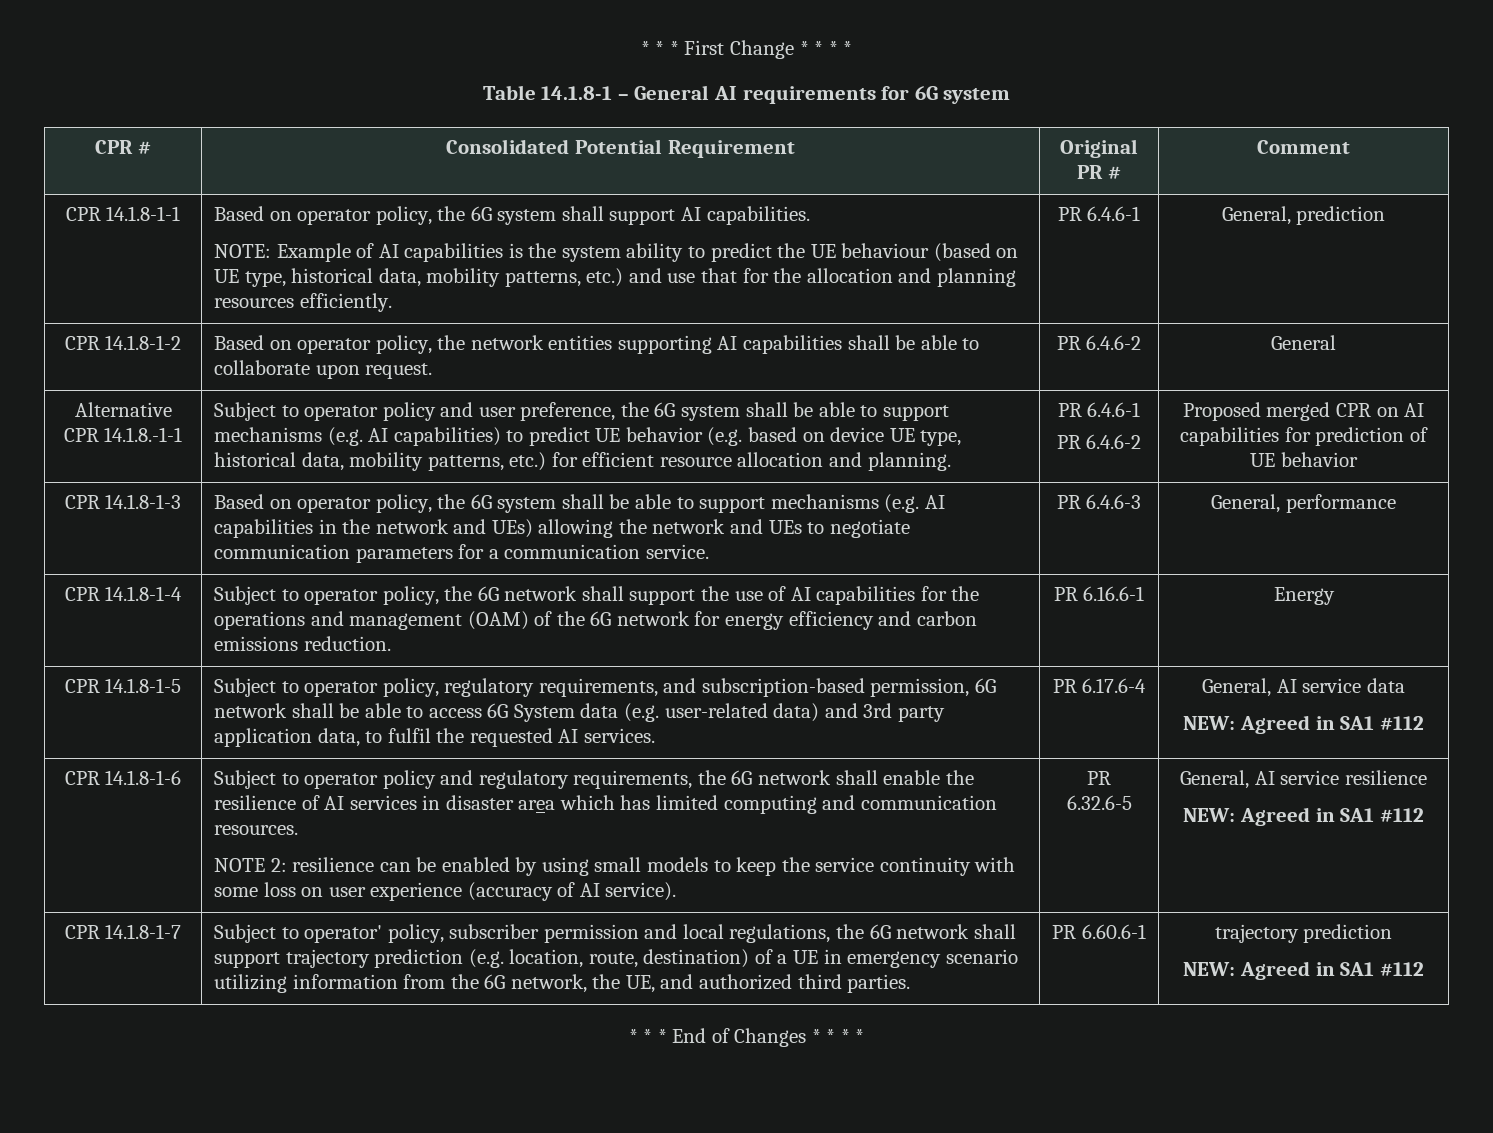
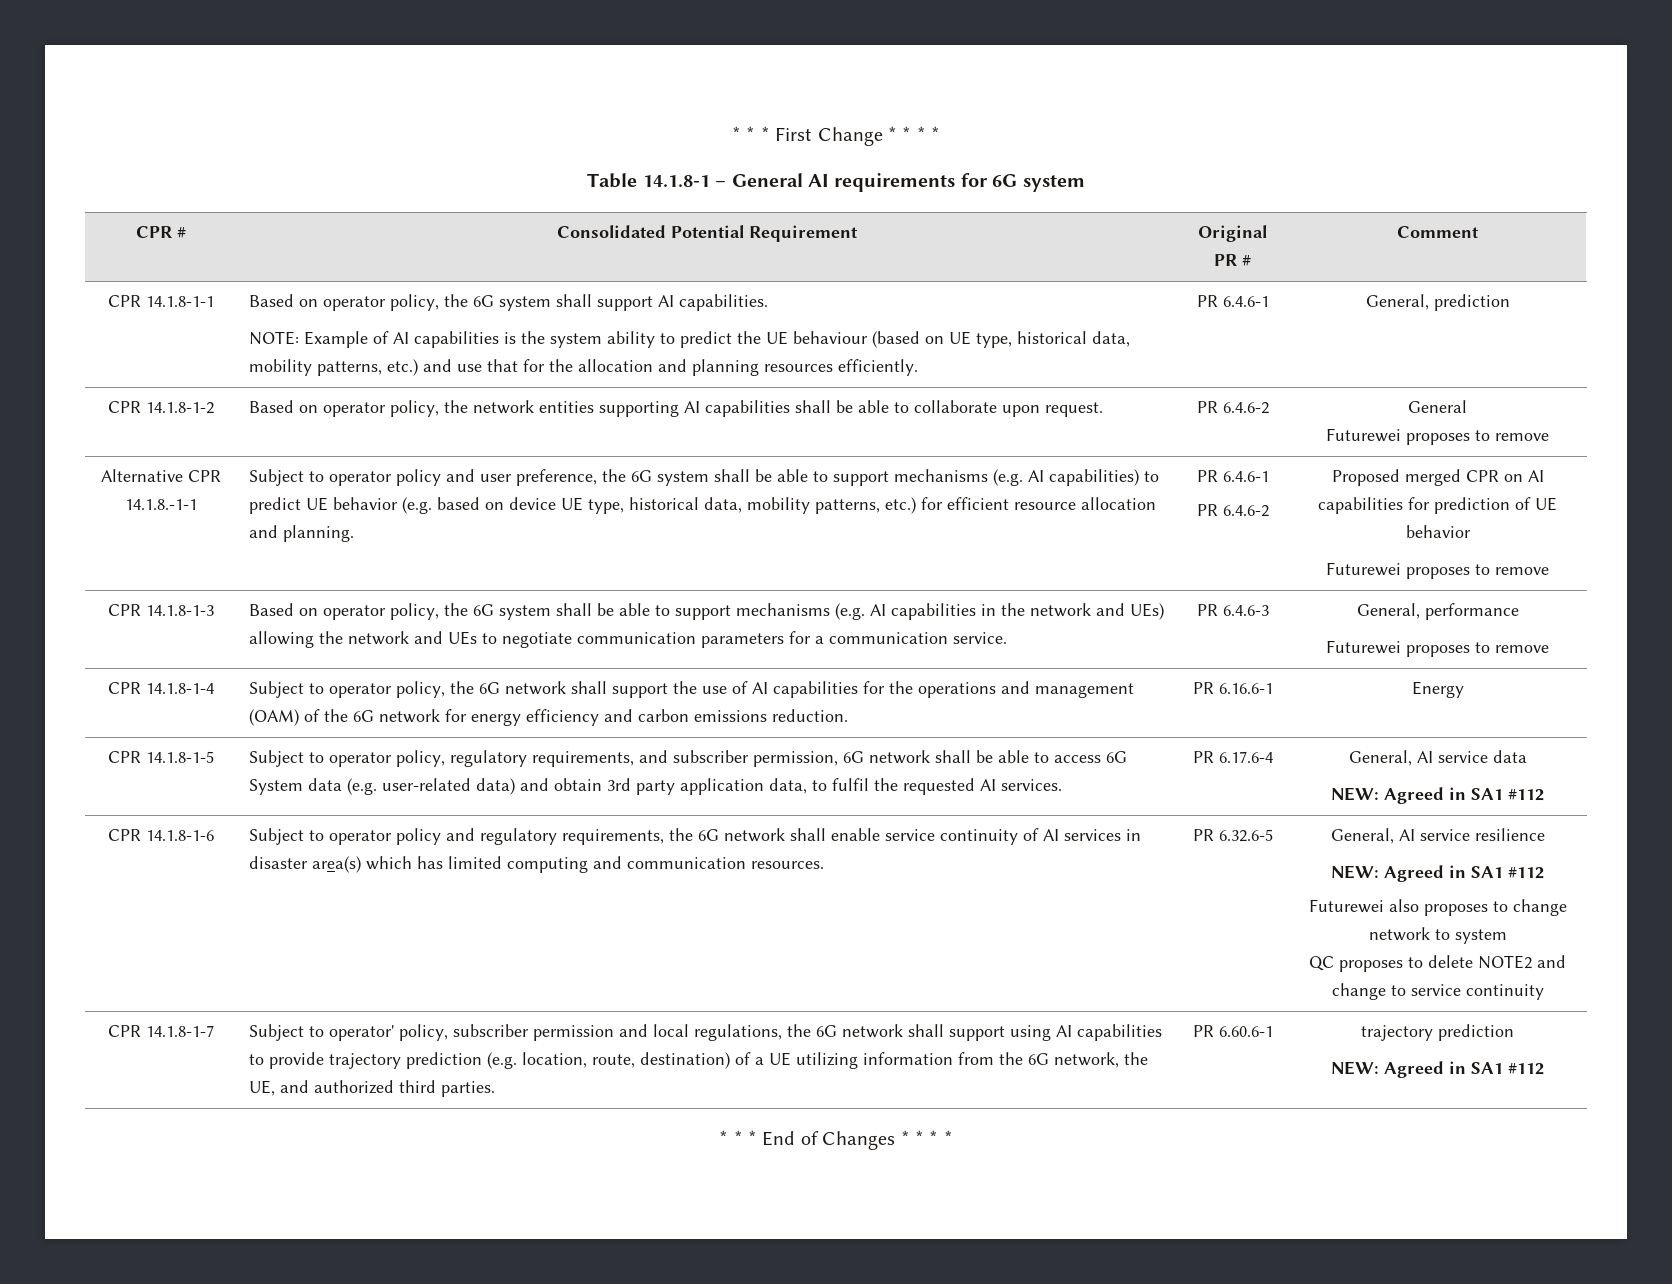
(1336, 342) none -> [1326,428,1549,445] // Futurewei proposes to remove
(1358, 459) none -> [1326,562,1549,579] // Futurewei proposes to remove
(1396, 503) none -> [1326,640,1549,657] // Futurewei proposes to remove
[701,678,865,697] subscription-based -> [672,750,749,763] subscriber
(858, 710) none -> [553,778,602,791] obtain
[945,770,974,785] [214,795,297,810] the resilience -> [884,829,1018,845] service continuity
[518,800,556,810] area -> [311,856,361,873] area(s)
[214,857,1016,876] [214,882,677,901] // NOTE 2: resilience can be enabled by using small models to keep the service continuity with some loss on user experience (accuracy of AI service). -> (824, 865) none
(1424, 815) none -> [1308,899,1567,916] [1368,927,1507,944] [1309,955,1566,972] [1331,983,1544,1000] // Futurewei also proposes to change network to system // QC proposes to delete NOTE2 and change to service continuity
(281, 960) none -> [1009,1024,1162,1041] [248,1052,324,1069] using AI capabilities to provide
[823,949,1018,968] in emergency scenario -> (791, 1059) none

